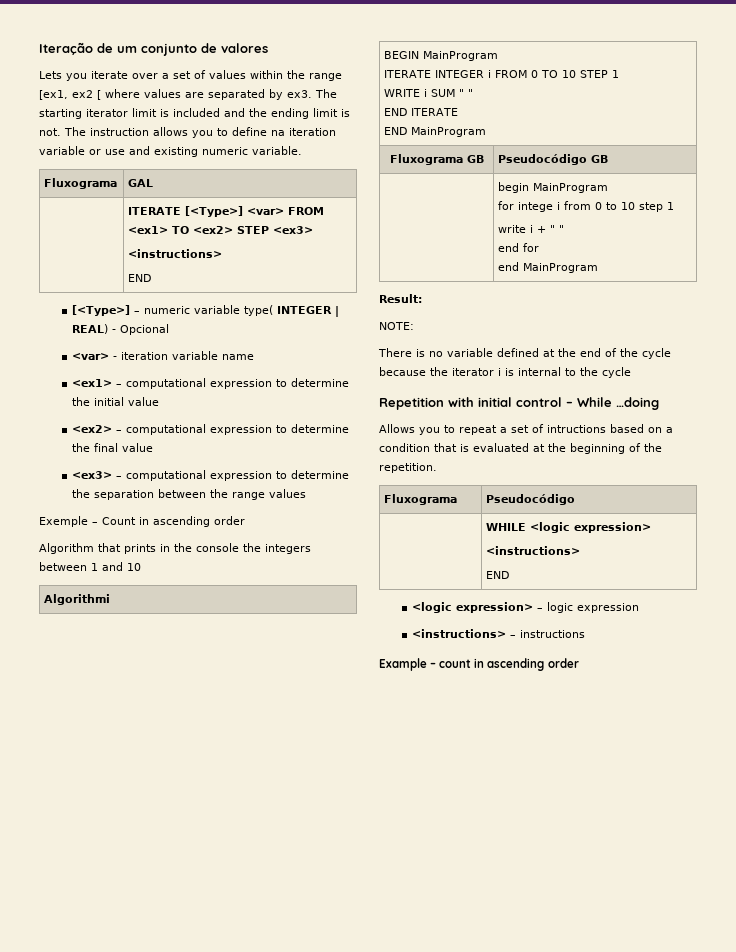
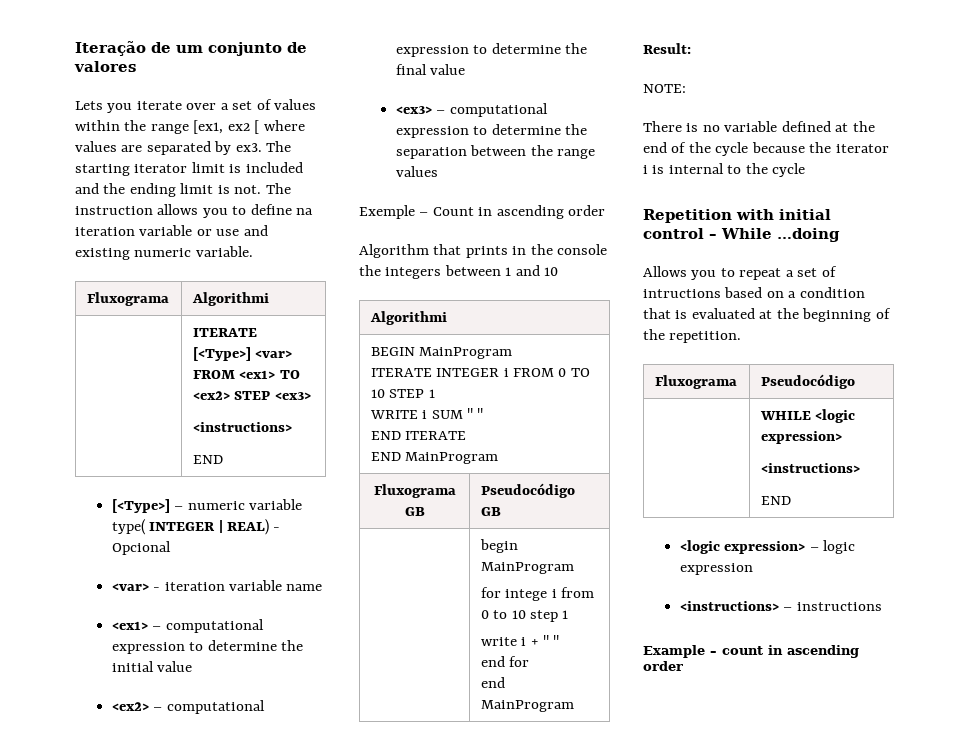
[128,179,154,187] GAL -> [191,292,269,306] Algorithmi

